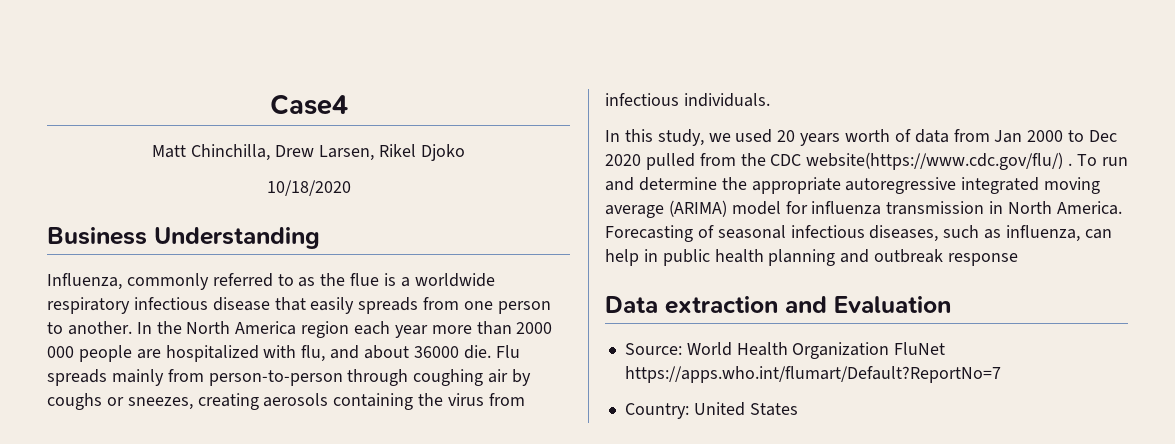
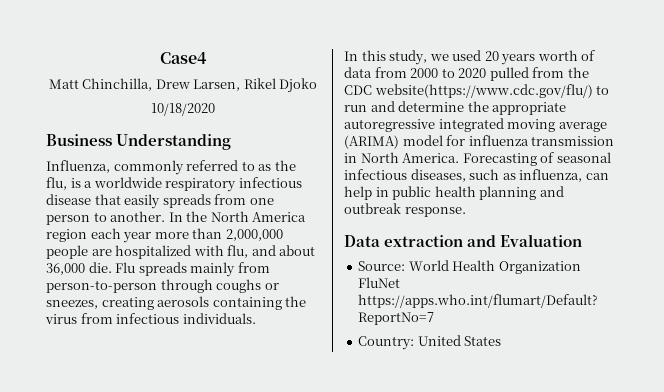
[350,273,380,286] flue -> [46,177,67,190] flu,
[516,322,553,334] [47,346,74,358] 2000 000 -> [225,229,283,241] 2,000,000
[413,346,459,358] 36000 -> [46,263,85,275] 36,000
[413,369,532,386] coughing air by -> (213, 286) none
[994,130,1023,143] Jan -> (407, 72) none
[1089,130,1118,142] Dec -> (455, 73) none
[1068,154,1098,166] . To -> [596,85,610,95] to
[948,253,1019,266] response -> [404,207,466,217] response.

